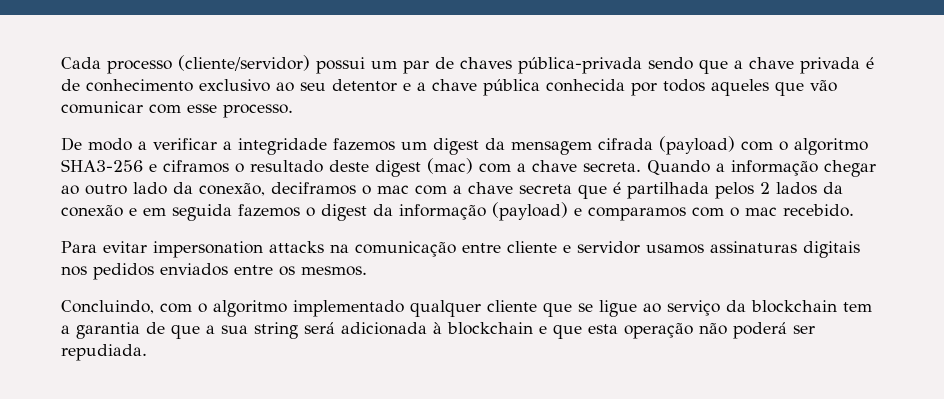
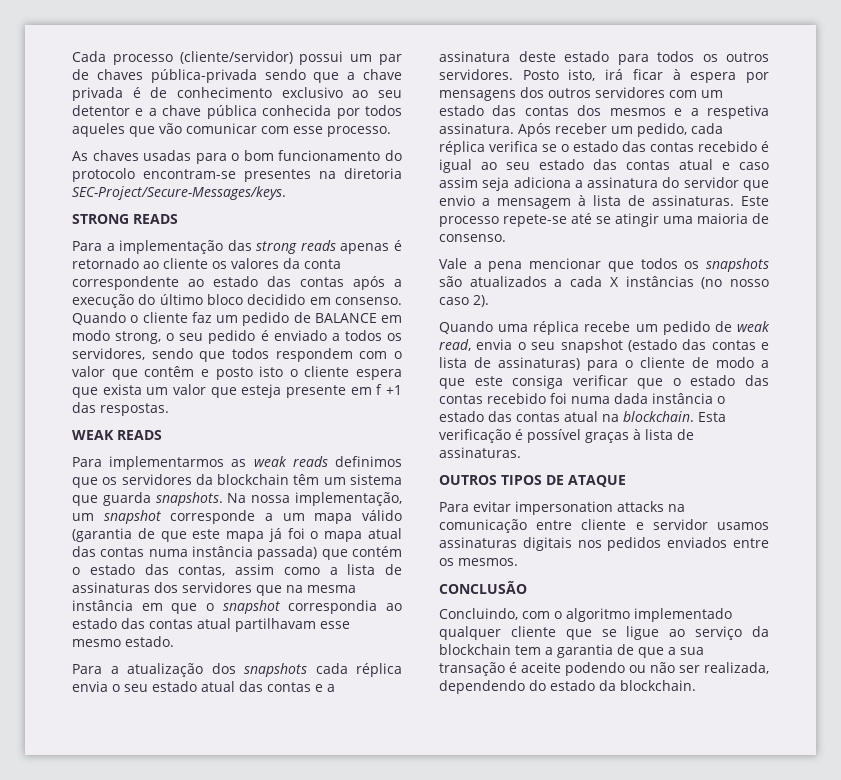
[61,136,868,155] [61,158,876,177] [61,182,843,199] [61,202,854,221] De modo a verificar a integridade fazemos um digest da mensagem cifrada (payload) com o algoritmo SHA3-256 e ciframos o resultado deste digest (mac) com a chave secreta. Quando a informação chegar ao outro lado da conexão, deciframos o mac com a chave secreta que é partilhada pelos 2 lados da conexão e em seguida fazemos o digest da informação (payload) e comparamos com o mac recebido. -> [72,150,402,164] [72,168,402,182] [72,186,286,200] [72,214,178,224] [72,240,402,254] [72,258,341,269] [72,276,402,290] [72,294,402,308] [72,312,402,326] [72,330,402,344] [72,348,402,362] [72,366,402,380] [72,384,403,398] [72,402,169,416] [72,430,162,440] [72,456,402,470] [72,474,402,488] [72,492,402,506] [72,510,402,524] [72,528,402,542] [72,546,402,560] [72,564,402,576] [72,582,356,596] [72,600,402,614] [72,618,350,632] [72,636,174,647] [72,663,402,677] [72,681,335,692] [439,51,769,65] [439,69,769,83] [439,87,723,101] [439,105,769,119] [439,123,723,137] [439,141,769,155] [439,159,769,173] [439,177,769,191] [439,195,769,209] [439,213,769,227] [439,234,506,242] [439,258,769,272] [439,276,769,289] [439,295,489,307] [439,321,770,335] [439,339,769,353] [439,357,769,371] [439,375,769,389] [439,393,725,404] [439,411,726,422] [439,429,694,443] [439,447,521,458] [439,475,626,487] As chaves usadas para o bom funcionamento do protocolo encontram-se presentes na diretoria SEC-Project/Secure-Messages/keys. // STRONG READS // Para a implementação das strong reads apenas é retornado ao cliente os valores da conta correspondente ao estado das contas após a execução do último bloco decidido em consenso. Quando o cliente faz um pedido de BALANCE em modo strong, o seu pedido é enviado a todos os servidores, sendo que todos respondem com o valor que contêm e posto isto o cliente espera que exista um valor que esteja presente em f +1 das respostas. // WEAK READS // Para implementarmos as weak reads definimos que os servidores da blockchain têm um sistema que guarda snapshots. Na nossa implementação, um snapshot corresponde a um mapa válido (garantia de que este mapa já foi o mapa atual das contas numa instância passada) que contém o estado das contas, assim como a lista de assinaturas dos servidores que na mesma instância em que o snapshot correspondia ao estado das contas atual partilhavam esse mesmo estado. // Para a atualização dos snapshots cada réplica envia o seu estado atual das contas e a assinatura deste estado para todos os outros servidores. Posto isto, irá ficar à espera por mensagens dos outros servidores com um estado das contas dos mesmos e a respetiva assinatura. Após receber um pedido, cada réplica verifica se o estado das contas recebido é igual ao seu estado das contas atual e caso assim seja adiciona a assinatura do servidor que envio a mensagem à lista de assinaturas. Este processo repete-se até se atingir uma maioria de consenso. // Vale a pena mencionar que todos os snapshots são atualizados a cada X instâncias (no nosso caso 2). // Quando uma réplica recebe um pedido de weak read, envia o seu snapshot (estado das contas e lista de assinaturas) para o cliente de modo a que este consiga verificar que o estado das contas recebido foi numa dada instância o estado das contas atual na blockchain. Esta verificação é possível graças à lista de assinaturas. // OUTROS TIPOS DE ATAQUE
(367, 271) none -> [439,581,527,594] // CONCLUSÃO
[254,322,815,339] [61,344,147,361] string será adicionada à blockchain e que esta operação não poderá ser repudiada. -> [439,662,769,676] [439,680,696,694] transação é aceite podendo ou não ser realizada, dependendo do estado da blockchain.

